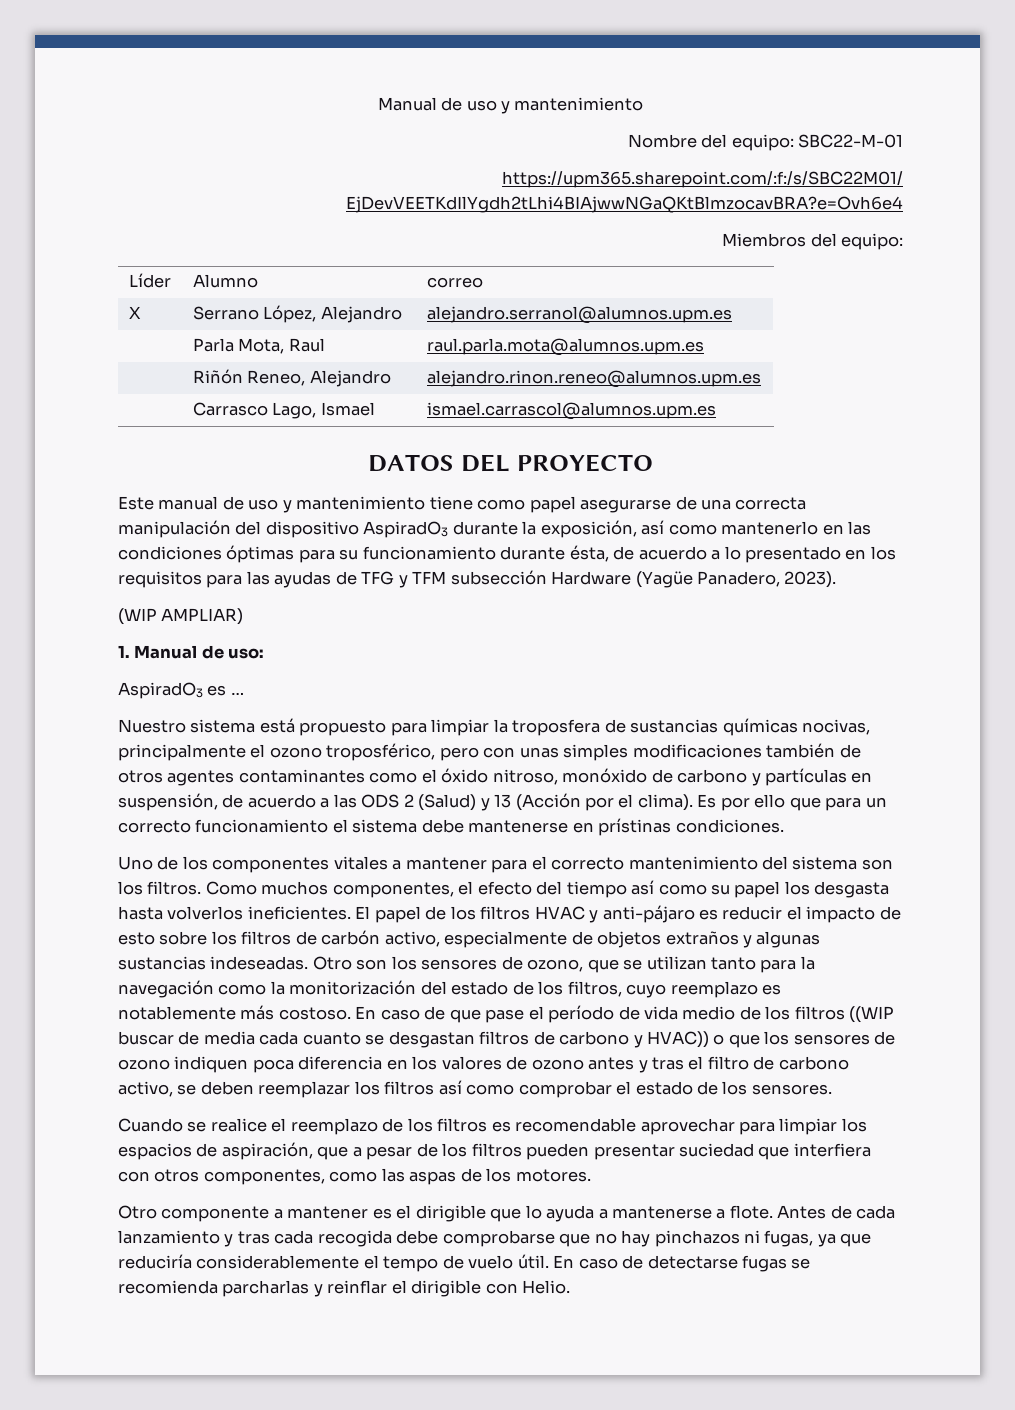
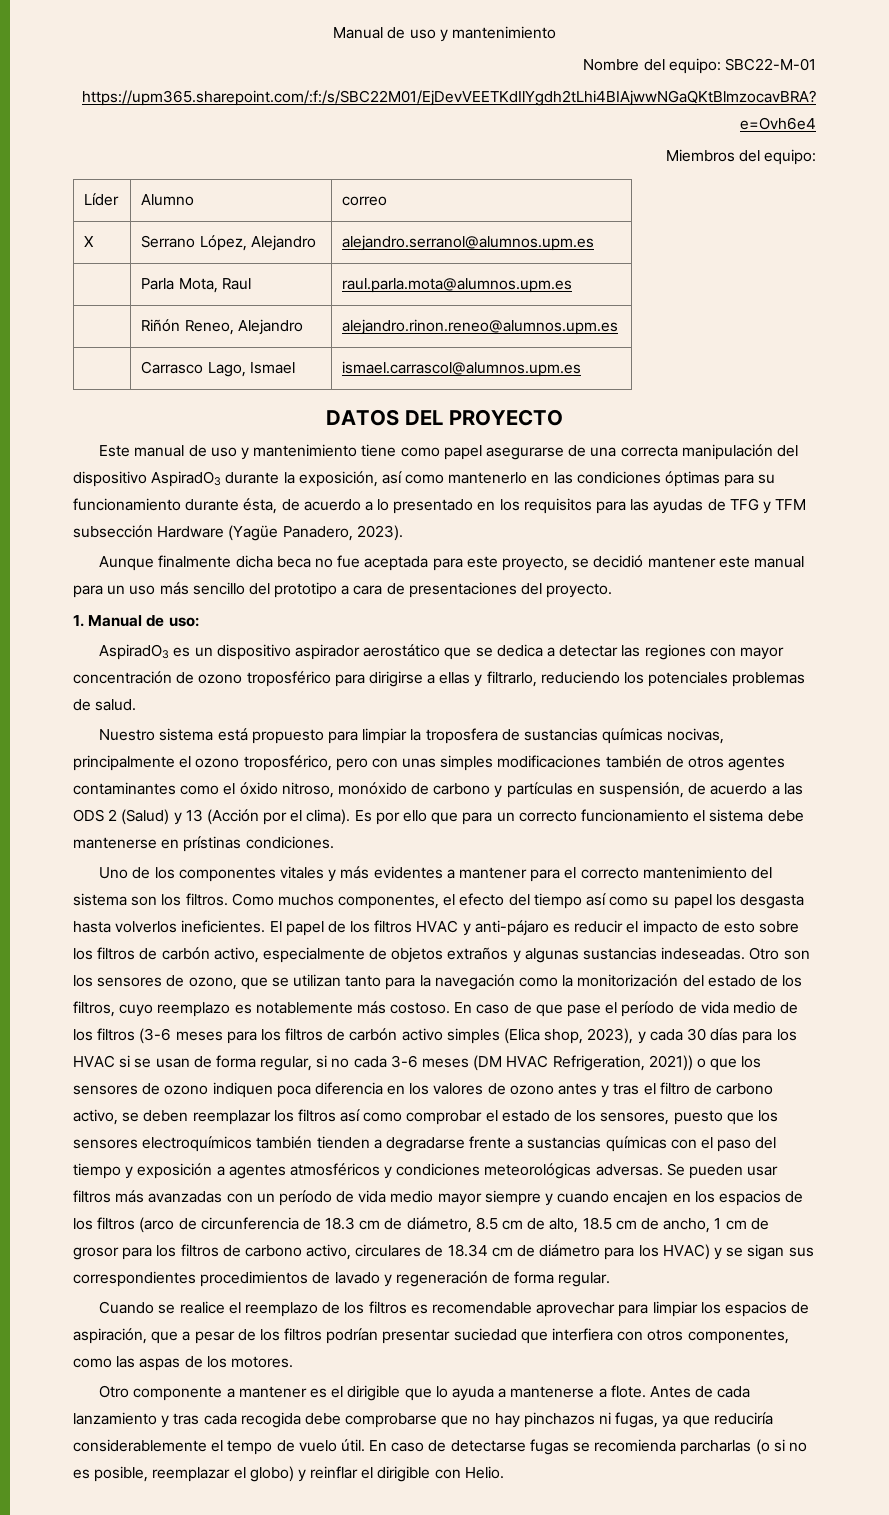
[118,608,244,625] (WIP AMPLIAR) -> [99,555,804,571] [73,582,613,598] Aunque finalmente dicha beca no fue aceptada para este proyecto, se decidió mantener este manual para un uso más sencillo del prototipo a cara de presentaciones del proyecto.
[230,693,244,695] … -> [194,644,784,660] [73,671,806,687] [73,699,137,711] un dispositivo aspirador aerostático que se dedica a detectar las regiones con mayor concentración de ozono troposférico para dirigirse a ellas y filtrarlo, reduciendo los potenciales problemas de salud.
(388, 863) none -> [328,866,443,882] y más evidentes
[849,1006,895,1023] [118,1031,710,1048] ((WIP buscar de media cada cuanto se desgastan filtros de carbono y HVAC)) -> [139,1028,797,1044] [73,1055,693,1071] (3-6 meses para los filtros de carbón activo simples (Elica shop, 2023), y cada 30 días para los HVAC si se usan de forma regular, si no cada 3-6 meses (DM HVAC Refrigeration, 2021))
[751,1084,832,1095] sensores. -> [600,1110,778,1125] [73,1136,777,1152] [73,1163,779,1179] [73,1190,804,1206] [73,1217,769,1233] [73,1244,814,1260] [73,1271,611,1287] sensores, puesto que los sensores electroquímicos también tienden a degradarse frente a sustancias químicas con el paso del tiempo y exposición a agentes atmosféricos y condiciones meteorológicas adversas. Se pueden usar filtros más avanzadas con un período de vida medio mayor siempre y cuando encajen en los espacios de los filtros (arco de circunferencia de 18.3 cm de diámetro, 8.5 cm de alto, 18.5 cm de ancho, 1 cm de grosor para los filtros de carbono activo, circulares de 18.34 cm de diámetro para los HVAC) y se sigan sus correspondientes procedimientos de lavado y regeneración de forma regular.
[526,1143,590,1160] pueden -> [326,1328,379,1344] podrían
(310, 1288) none -> [755,1439,807,1455] [73,1466,294,1482] (o si no es posible, reemplazar el globo)

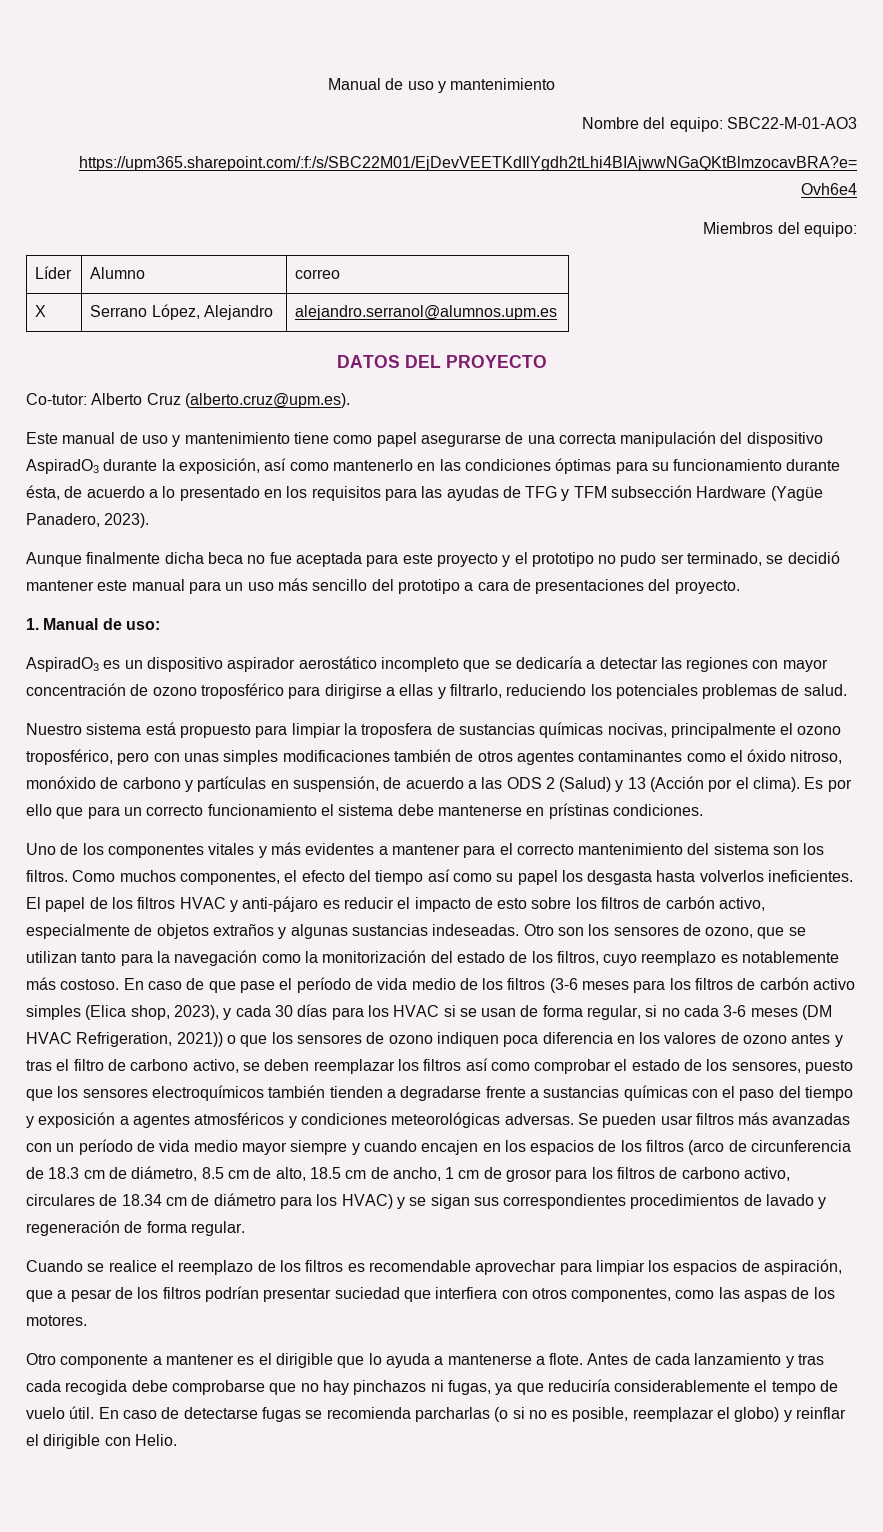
[724,58,816,71] SBC22-M-01 -> [727,117,858,129] SBC22-M-01-AO3
[141,278,251,293] [342,278,573,293] [141,319,303,335] [342,319,619,335] [141,361,295,377] [342,361,582,377] // | Parla Mota, Raul | raul.parla.mota@alumnos.upm.es // | Riñón Reneo, Alejandro | alejandro.rinon.reneo@alumnos.upm.es // | Carrasco Lago, Ismael | ismael.carrascol@alumnos.upm.es -> (558, 312) none
(563, 417) none -> [26,393,350,408] // Co-tutor: Alberto Cruz (alberto.cruz@upm.es).
[501,556,568,571] proyecto, -> [436,552,763,567] proyecto y el prototipo no pudo ser terminado,
[444,644,543,660] que se dedica -> [380,656,582,672] incompleto que se dedicaría

